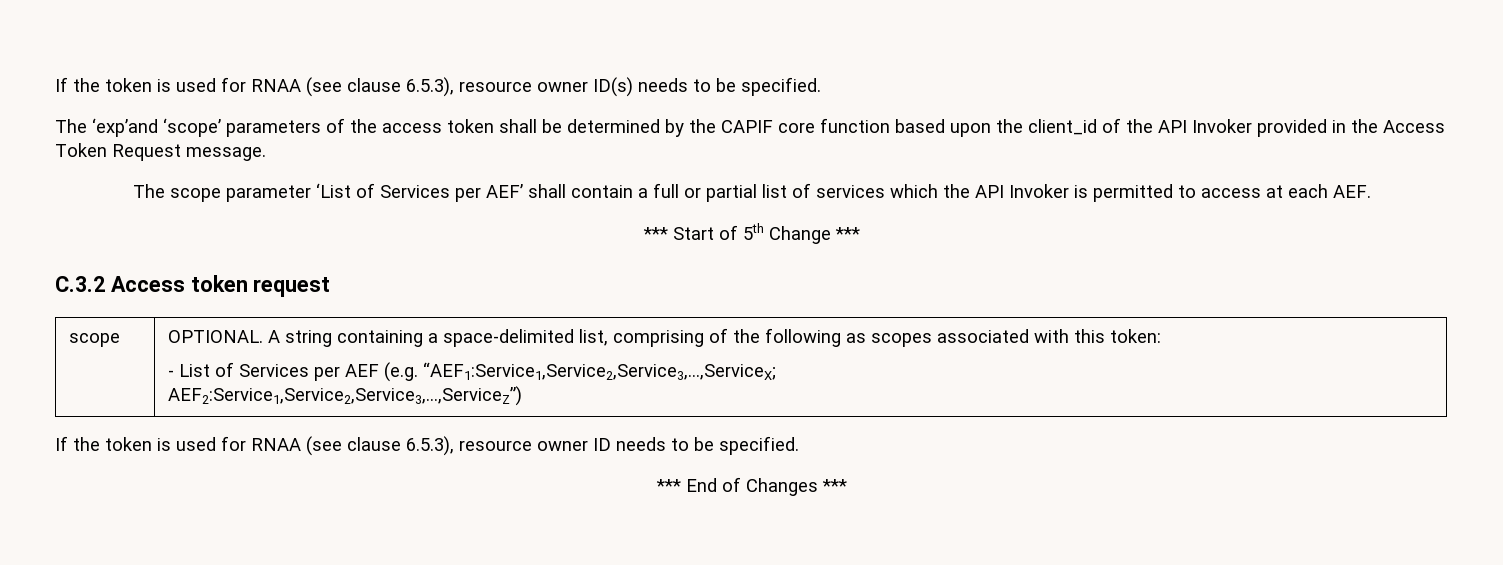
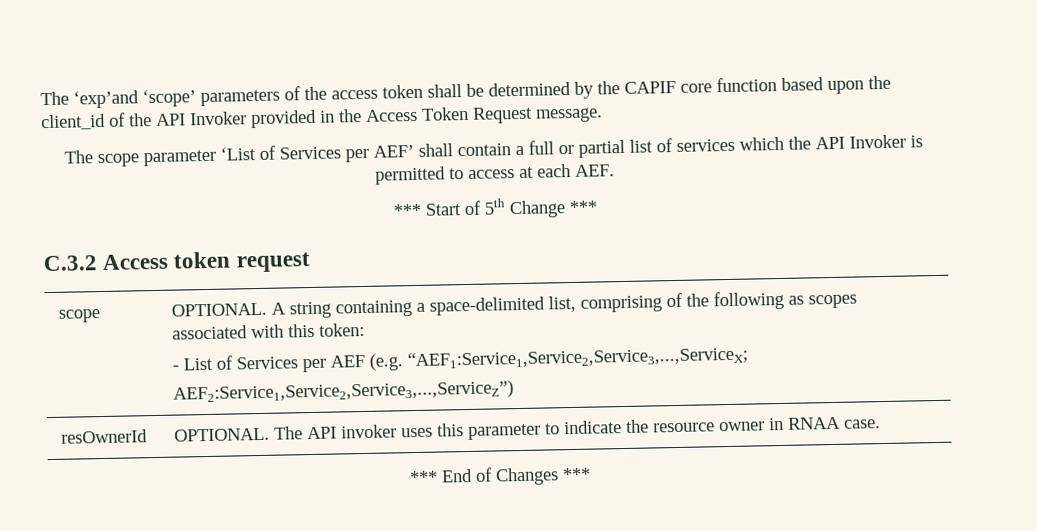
[55,77,821,97] If the token is used for RNAA (see clause 6.5.3), resource owner ID(s) needs to be specified. // -> (40, 98) none
[55,436,799,456] // If the token is used for RNAA (see clause 6.5.3), resource owner ID needs to be specified. -> [60,429,148,444] [173,416,881,442] // resOwnerId | OPTIONAL. The API invoker uses this parameter to indicate the resource owner in RNAA case.

